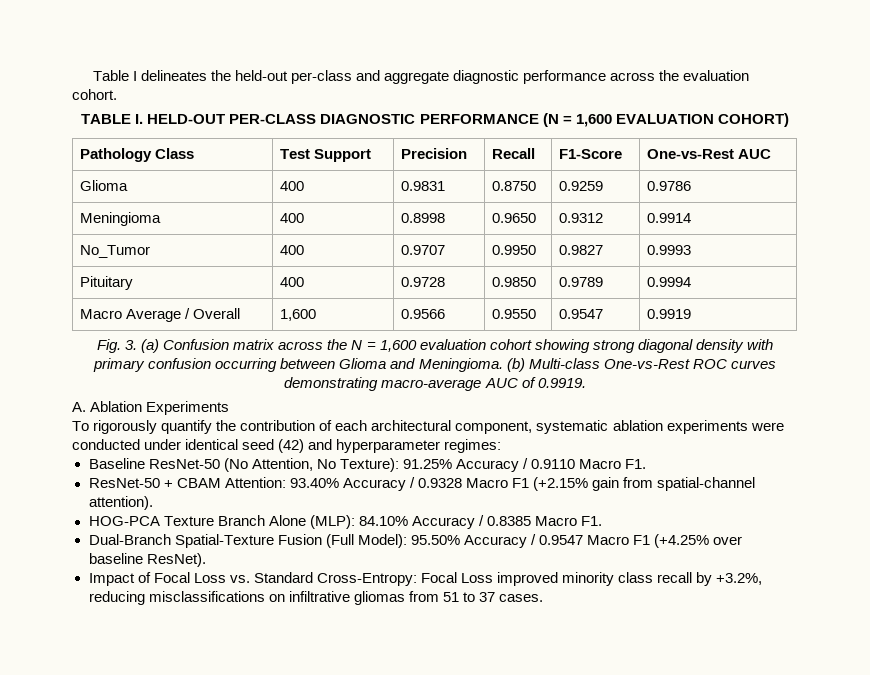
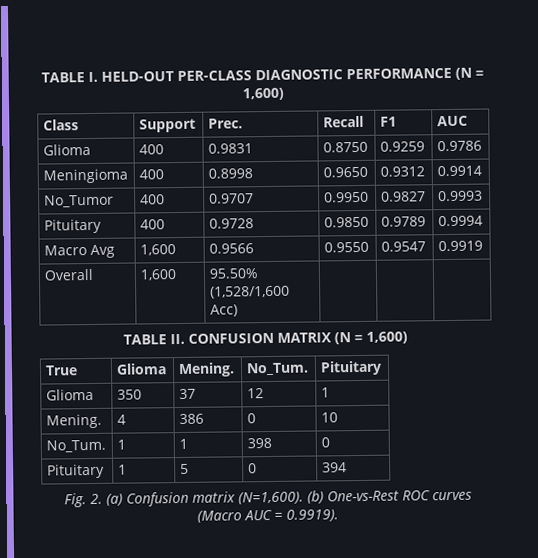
[92,70,750,84] [72,89,117,100] Table I delineates the held-out per-class and aggregate diagnostic performance across the evaluation cohort. // -> (41, 77) none
[575,113,789,127] [79,148,152,162] 1,600 EVALUATION COHORT) // Pathology -> [241,87,284,101] 1,600) //
[279,149,310,159] Test -> (79, 125) none
[400,148,467,159] Precision -> [207,118,243,129] Prec.
[558,149,622,159] [646,149,734,159] F1-Score | One-vs-Rest -> [379,116,397,127] F1 |
[125,308,240,322] Average / Overall -> [89,244,115,259] Avg
(691, 314) none -> [43,268,93,281] [139,269,177,281] [208,268,258,279] [209,285,290,299] [209,304,238,317] [122,331,409,345] [44,365,78,376] [115,363,167,375] [177,362,235,378] [245,362,309,376] [319,360,382,376] [45,388,94,401] [116,389,142,400] [178,388,196,400] [246,388,264,399] [320,387,330,398] [45,413,102,429] [116,414,126,425] [178,413,204,425] [246,413,256,424] [320,412,338,423] [45,439,106,453] [116,439,126,450] [178,438,188,450] [246,437,272,449] [320,437,330,448] [46,463,105,479] [117,464,127,475] [179,463,189,475] [247,463,257,474] [321,462,347,473] // Overall | 1,600 | 95.50% (1,528/1,600 Acc) | | | // TABLE II. CONFUSION MATRIX (N = 1,600) // True | Glioma | Mening. | No_Tum. | Pituitary // Glioma | 350 | 37 | 12 | 1 // Mening. | 4 | 386 | 0 | 10 // No_Tum. | 1 | 1 | 398 | 0 // Pituitary | 1 | 5 | 0 | 394
[125,340,138,350] 3. -> [89,493,103,505] 2.
[278,339,773,353] [93,358,776,372] [284,377,586,391] [72,401,230,415] [72,420,784,434] [72,439,502,453] [88,458,647,472] [88,477,756,491] [88,496,153,510] [88,515,603,529] [88,534,743,548] [88,553,206,567] [88,572,763,586] [88,591,543,605] across the N = 1,600 evaluation cohort showing strong diagonal density with primary confusion occurring between Glioma and Meningioma. (b) Multi-class One-vs-Rest ROC curves demonstrating macro-average AUC of 0.9919. // A. Ablation Experiments // To rigorously quantify the contribution of each architectural component, systematic ablation experiments were conducted under identical seed (42) and hyperparameter regimes: // Baseline ResNet-50 (No Attention, No Texture): 91.25% Accuracy / 0.9110 Macro F1. // ResNet-50 + CBAM Attention: 93.40% Accuracy / 0.9328 Macro F1 (+2.15% gain from spatial-channel attention). // HOG-PCA Texture Branch Alone (MLP): 84.10% Accuracy / 0.8385 Macro F1. // Dual-Branch Spatial-Texture Fusion (Full Model): 95.50% Accuracy / 0.9547 Macro F1 (+4.25% over baseline ResNet). // Impact of Focal Loss vs. Standard Cross-Entropy: Focal Loss improved minority class recall by +3.2%, reducing misclassifications on infiltrative gliomas from 51 to 37 cases. -> [237,490,472,505] [196,509,339,523] (N=1,600). (b) One-vs-Rest ROC curves (Macro AUC = 0.9919).

